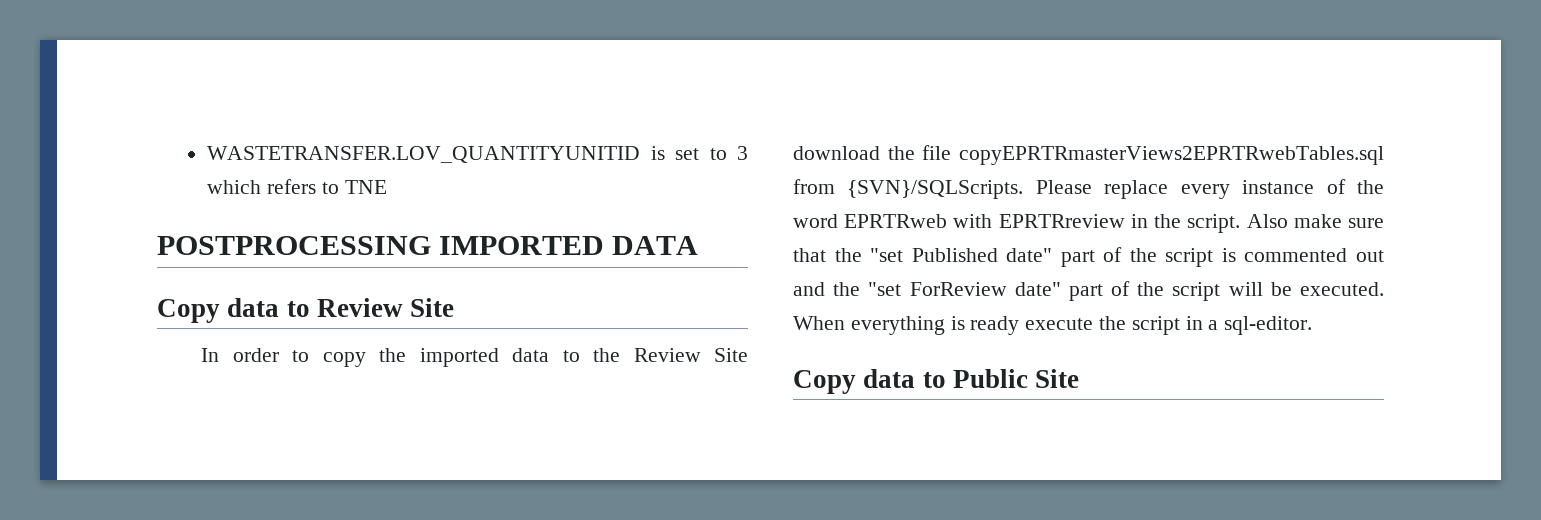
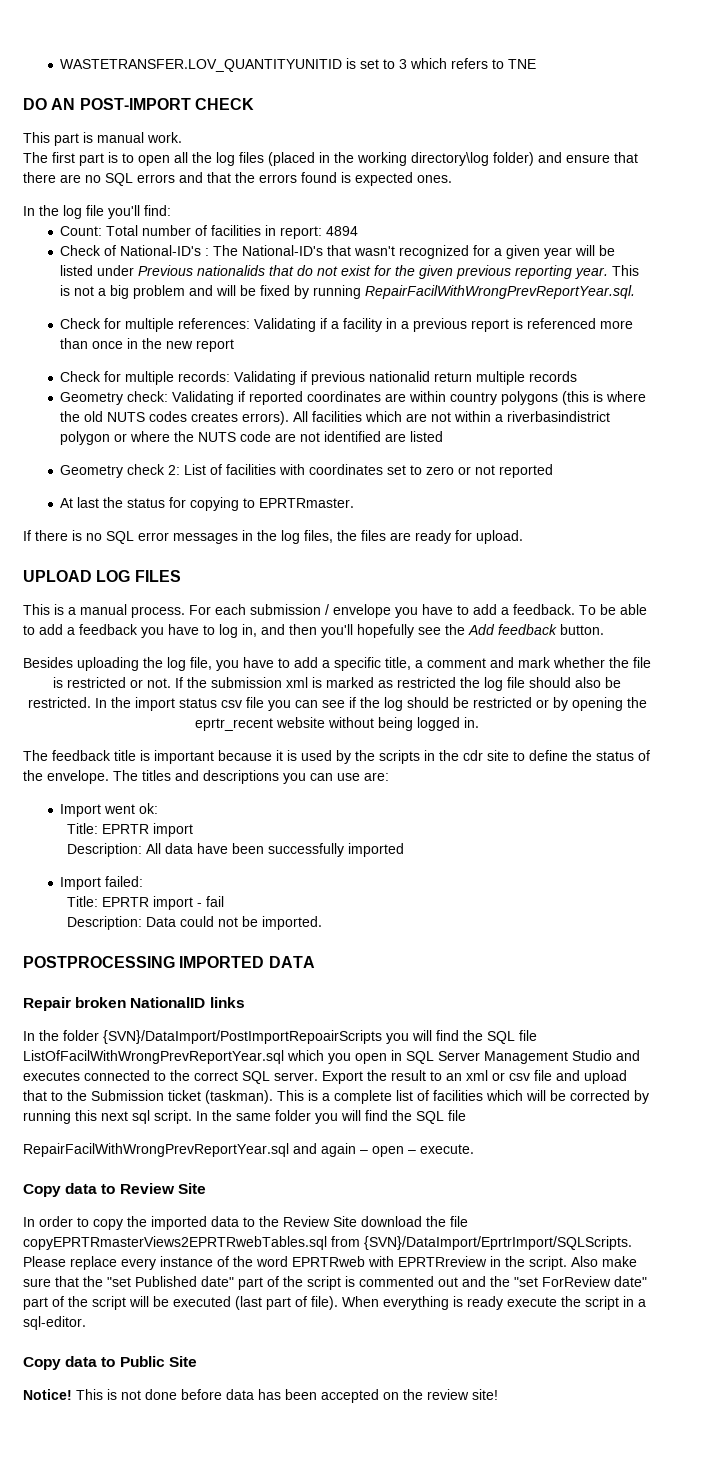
[157,236,699,255] POSTPROCESSING IMPORTED DATA -> [23,98,254,110] [23,132,182,146] [23,152,638,166] [23,172,452,186] [23,205,171,219] [60,225,359,239] [60,245,616,259] [60,265,640,279] [60,285,636,299] [60,318,634,332] [60,338,235,352] [60,371,578,385] [60,391,647,405] [60,411,611,425] [60,431,444,445] [60,464,554,478] [60,497,355,511] [23,530,523,544] [23,570,181,582] [23,604,647,618] [23,624,604,638] [23,657,651,671] [53,677,621,691] [27,697,647,711] [195,717,479,731] [23,750,650,764] [23,770,389,784] [60,803,159,817] [66,823,193,837] [66,843,404,857] [60,876,144,890] [66,896,224,910] [66,916,322,930] [23,956,315,968] [23,997,245,1011] [23,1030,537,1044] [23,1050,640,1064] [23,1070,627,1084] [23,1090,649,1104] [23,1110,466,1124] [23,1143,474,1157] DO AN POST-IMPORT CHECK // This part is manual work. // The first part is to open all the log files (placed in the working directory\log folder) and ensure that there are no SQL errors and that the errors found is expected ones. // In the log file you'll find: // Count: Total number of facilities in report: 4894 // Check of National-ID's : The National-ID's that wasn't recognized for a given year will be listed under Previous nationalids that do not exist for the given previous reporting year. This is not a big problem and will be fixed by running RepairFacilWithWrongPrevReportYear.sql. // Check for multiple references: Validating if a facility in a previous report is referenced more than once in the new report // Check for multiple records: Validating if previous nationalid return multiple records // Geometry check: Validating if reported coordinates are within country polygons (this is where the old NUTS codes creates errors). All facilities which are not within a riverbasindistrict polygon or where the NUTS code are not identified are listed // Geometry check 2: List of facilities with coordinates set to zero or not reported // At last the status for copying to EPRTRmaster. // If there is no SQL error messages in the log files, the files are ready for upload. // UPLOAD LOG FILES // This is a manual process. For each submission / envelope you have to add a feedback. To be able to add a feedback you have to log in, and then you'll hopefully see the Add feedback button. // Besides uploading the log file, you have to add a specific title, a comment and mark whether the file is restricted or not. If the submission xml is marked as restricted the log file should also be restricted. In the import status csv file you can see if the log should be restricted or by opening the eprtr_recent website without being logged in. // The feedback title is important because it is used by the scripts in the cdr site to define the status of the envelope. The titles and descriptions you can use are: // Import went ok: // Title: EPRTR import // Description: All data have been successfully imported // Import failed: // Title: EPRTR import - fail // Description: Data could not be imported. // POSTPROCESSING IMPORTED DATA // Repair broken NationalID links // In the folder {SVN}/DataImport/PostImportRepoairScripts you will find the SQL file ListOfFacilWithWrongPrevReportYear.sql which you open in SQL Server Management Studio and executes connected to the correct SQL server. Export the result to an xml or csv file and upload that to the Submission ticket (taskman). This is a complete list of facilities which will be corrected by running this next sql script. In the same folder you will find the SQL file // RepairFacilWithWrongPrevReportYear.sql and again – open – execute.
[847,180,1024,199] {SVN}/SQLScripts. -> [364,1236,632,1250] {SVN}/DataImport/EprtrImport/SQLScripts.
[1300,282,1384,296] executed. -> [173,1296,338,1310] executed (last part of file).
(1080, 378) none -> [23,1389,498,1403] // Notice! This is not done before data has been accepted on the review site!

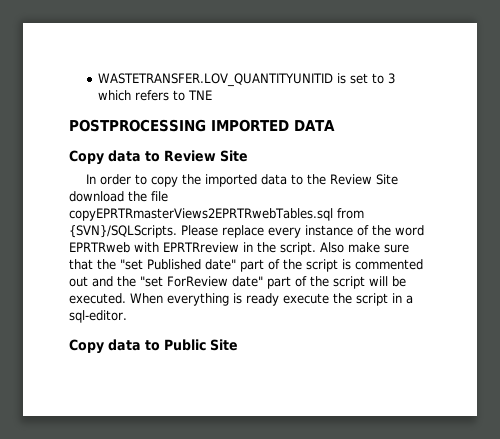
[23,98,254,110] [23,132,182,146] [23,152,638,166] [23,172,452,186] [23,205,171,219] [60,225,359,239] [60,245,616,259] [60,265,640,279] [60,285,636,299] [60,318,634,332] [60,338,235,352] [60,371,578,385] [60,391,647,405] [60,411,611,425] [60,431,444,445] [60,464,554,478] [60,497,355,511] [23,530,523,544] [23,570,181,582] [23,604,647,618] [23,624,604,638] [23,657,651,671] [53,677,621,691] [27,697,647,711] [195,717,479,731] [23,750,650,764] [23,770,389,784] [60,803,159,817] [66,823,193,837] [66,843,404,857] [60,876,144,890] [66,896,224,910] [66,916,322,930] [23,956,315,968] [23,997,245,1011] [23,1030,537,1044] [23,1050,640,1064] [23,1070,627,1084] [23,1090,649,1104] [23,1110,466,1124] [23,1143,474,1157] DO AN POST-IMPORT CHECK // This part is manual work. // The first part is to open all the log files (placed in the working directory\log folder) and ensure that there are no SQL errors and that the errors found is expected ones. // In the log file you'll find: // Count: Total number of facilities in report: 4894 // Check of National-ID's : The National-ID's that wasn't recognized for a given year will be listed under Previous nationalids that do not exist for the given previous reporting year. This is not a big problem and will be fixed by running RepairFacilWithWrongPrevReportYear.sql. // Check for multiple references: Validating if a facility in a previous report is referenced more than once in the new report // Check for multiple records: Validating if previous nationalid return multiple records // Geometry check: Validating if reported coordinates are within country polygons (this is where the old NUTS codes creates errors). All facilities which are not within a riverbasindistrict polygon or where the NUTS code are not identified are listed // Geometry check 2: List of facilities with coordinates set to zero or not reported // At last the status for copying to EPRTRmaster. // If there is no SQL error messages in the log files, the files are ready for upload. // UPLOAD LOG FILES // This is a manual process. For each submission / envelope you have to add a feedback. To be able to add a feedback you have to log in, and then you'll hopefully see the Add feedback button. // Besides uploading the log file, you have to add a specific title, a comment and mark whether the file is restricted or not. If the submission xml is marked as restricted the log file should also be restricted. In the import status csv file you can see if the log should be restricted or by opening the eprtr_recent website without being logged in. // The feedback title is important because it is used by the scripts in the cdr site to define the status of the envelope. The titles and descriptions you can use are: // Import went ok: // Title: EPRTR import // Description: All data have been successfully imported // Import failed: // Title: EPRTR import - fail // Description: Data could not be imported. // POSTPROCESSING IMPORTED DATA // Repair broken NationalID links // In the folder {SVN}/DataImport/PostImportRepoairScripts you will find the SQL file ListOfFacilWithWrongPrevReportYear.sql which you open in SQL Server Management Studio and executes connected to the correct SQL server. Export the result to an xml or csv file and upload that to the Submission ticket (taskman). This is a complete list of facilities which will be corrected by running this next sql script. In the same folder you will find the SQL file // RepairFacilWithWrongPrevReportYear.sql and again – open – execute. -> [69,119,335,132] POSTPROCESSING IMPORTED DATA
[364,1236,632,1250] {SVN}/DataImport/EprtrImport/SQLScripts. -> [69,225,177,238] {SVN}/SQLScripts.
[173,1296,338,1310] executed (last part of file). -> [69,293,126,304] executed.
[23,1389,498,1403] // Notice! This is not done before data has been accepted on the review site! -> (238, 345) none

